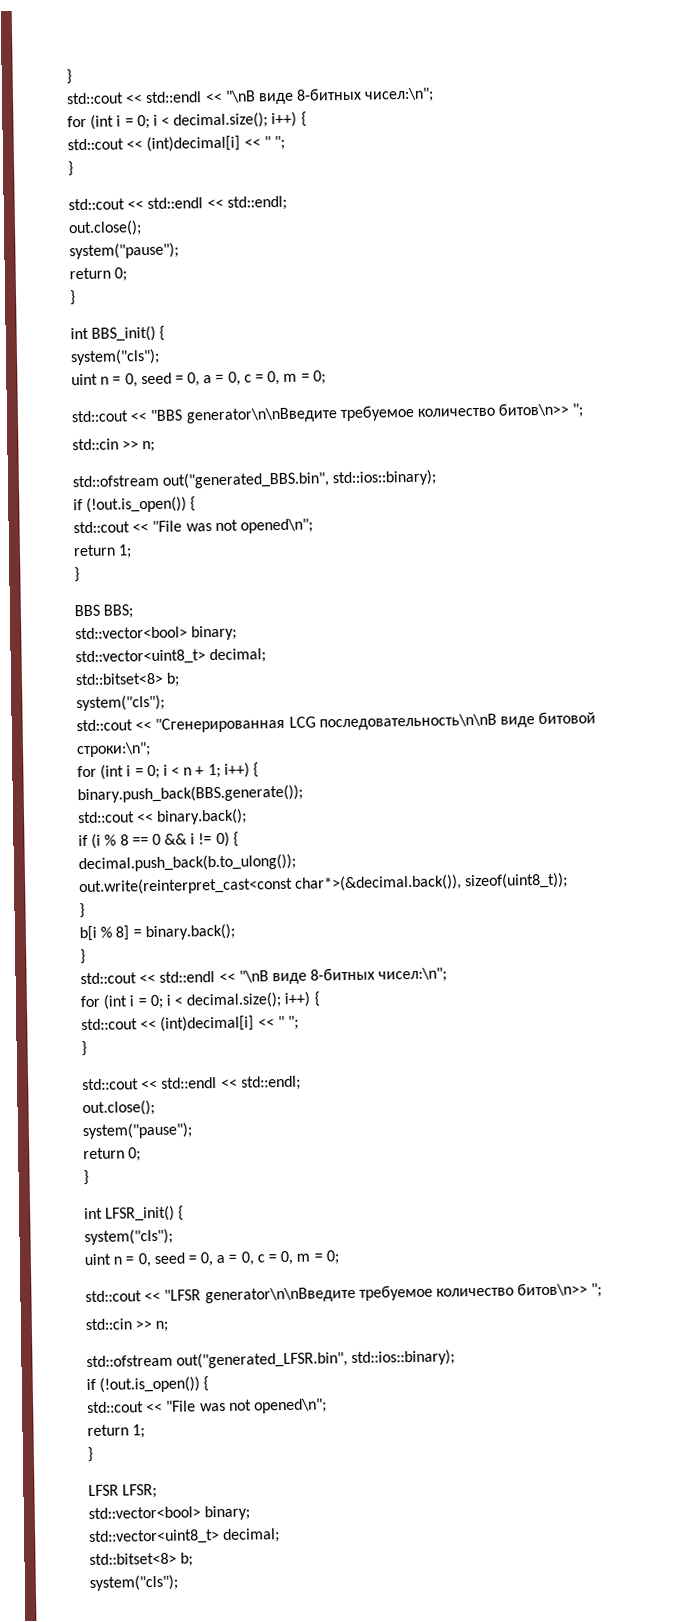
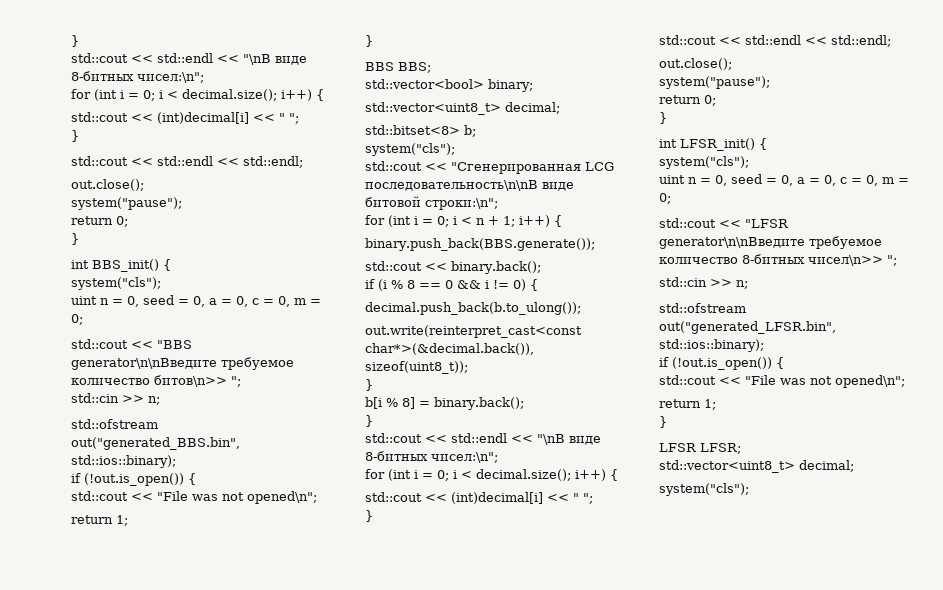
[517,1282,589,1297] битов\n>> -> [742,254,883,266] 8-битных чисел\n>>
[88,1505,251,1521] [89,1528,281,1546] [89,1552,194,1567] // std::vector<bool> binary; // std::vector<uint8_t> decimal; // std::bitset<8> b; -> [659,460,854,473] // std::vector<uint8_t> decimal;

